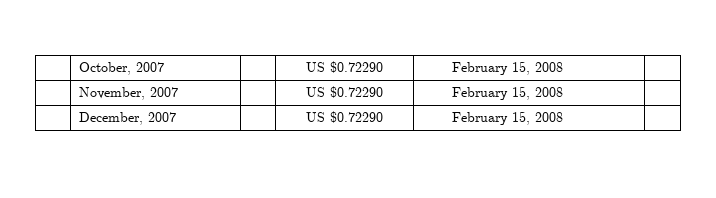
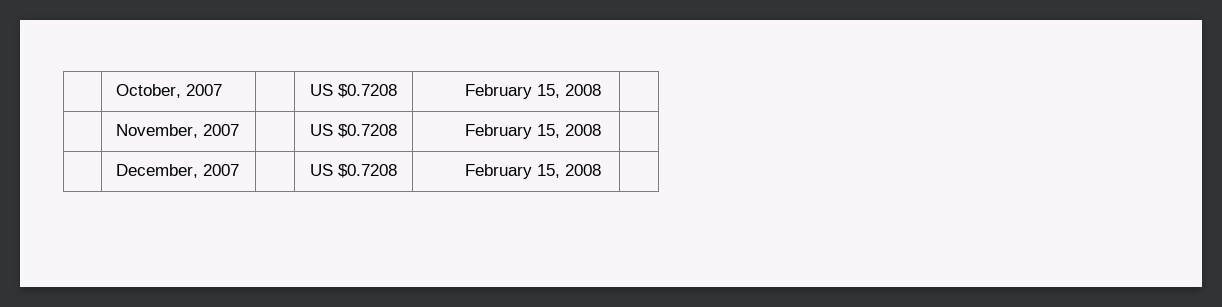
[330,61,383,73] $0.72290 -> [338,84,397,98] $0.7208
[330,86,383,98] $0.72290 -> [338,124,397,138] $0.7208
[330,111,383,123] $0.72290 -> [338,164,397,178] $0.7208

